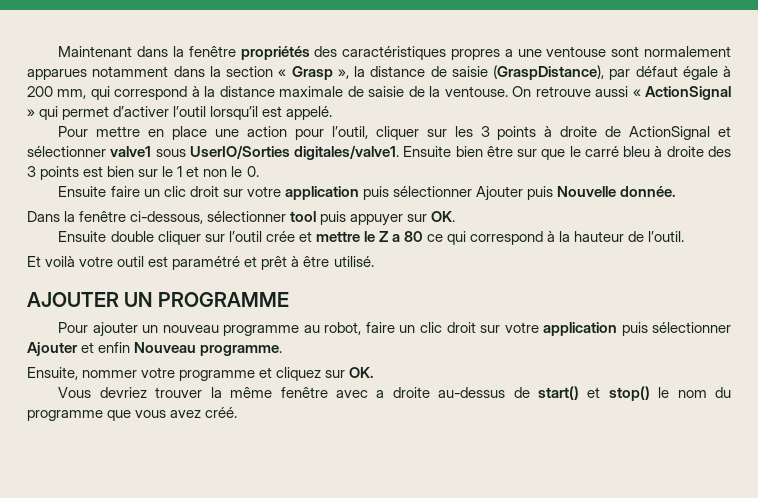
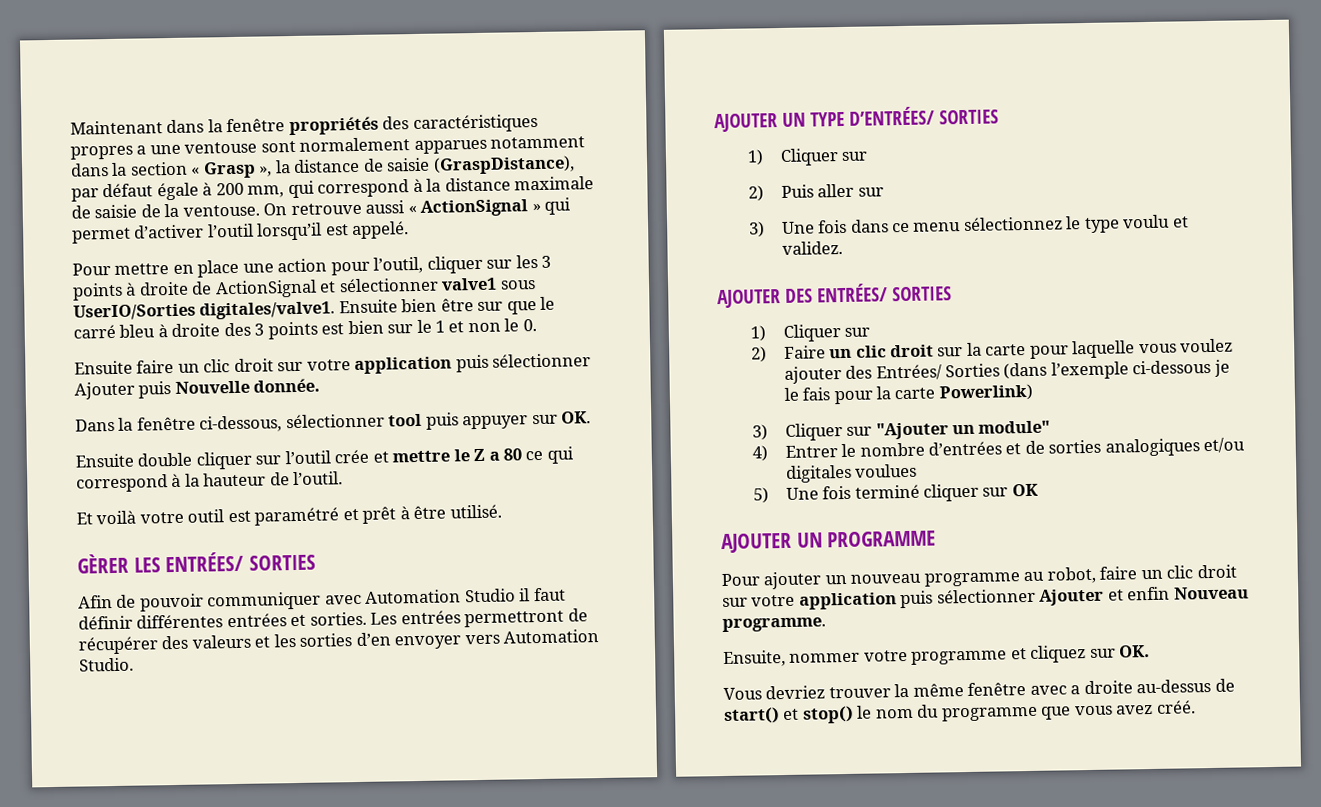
(374, 261) none -> [77,551,317,574] [78,587,566,612] [78,608,588,630] [78,629,600,655] [79,657,134,672] [714,106,999,133] [746,148,869,167] [747,183,884,202] [748,214,1189,238] [781,240,843,255] [717,283,952,309] [749,324,871,342] [750,338,1234,363] [783,359,1230,384] [783,383,1033,405] [751,420,1051,441] [751,437,1246,462] [785,463,918,483] [752,483,1039,504] // GÈRER LES ENTRÉES/ SORTIES // Afin de pouvoir communiquer avec Automation Studio il faut définir différentes entrées et sorties. Les entrées permettront de récupérer des valeurs et les sorties d’en envoyer vers Automation Studio. // AJOUTER UN TYPE D’ENTRÉES/ SORTIES // 1) Cliquer sur // 2) Puis aller sur // 3) Une fois dans ce menu sélectionnez le type voulu et validez. // AJOUTER DES ENTRÉES/ SORTIES // 1) Cliquer sur // 2) Faire un clic droit sur la carte pour laquelle vous voulez ajouter des Entrées/ Sorties (dans l’exemple ci-dessous je le fais pour la carte Powerlink) // 3) Cliquer sur "Ajouter un module" // 4) Entrer le nombre d’entrées et de sorties analogiques et/ou digitales voulues // 5) Une fois terminé cliquer sur OK

